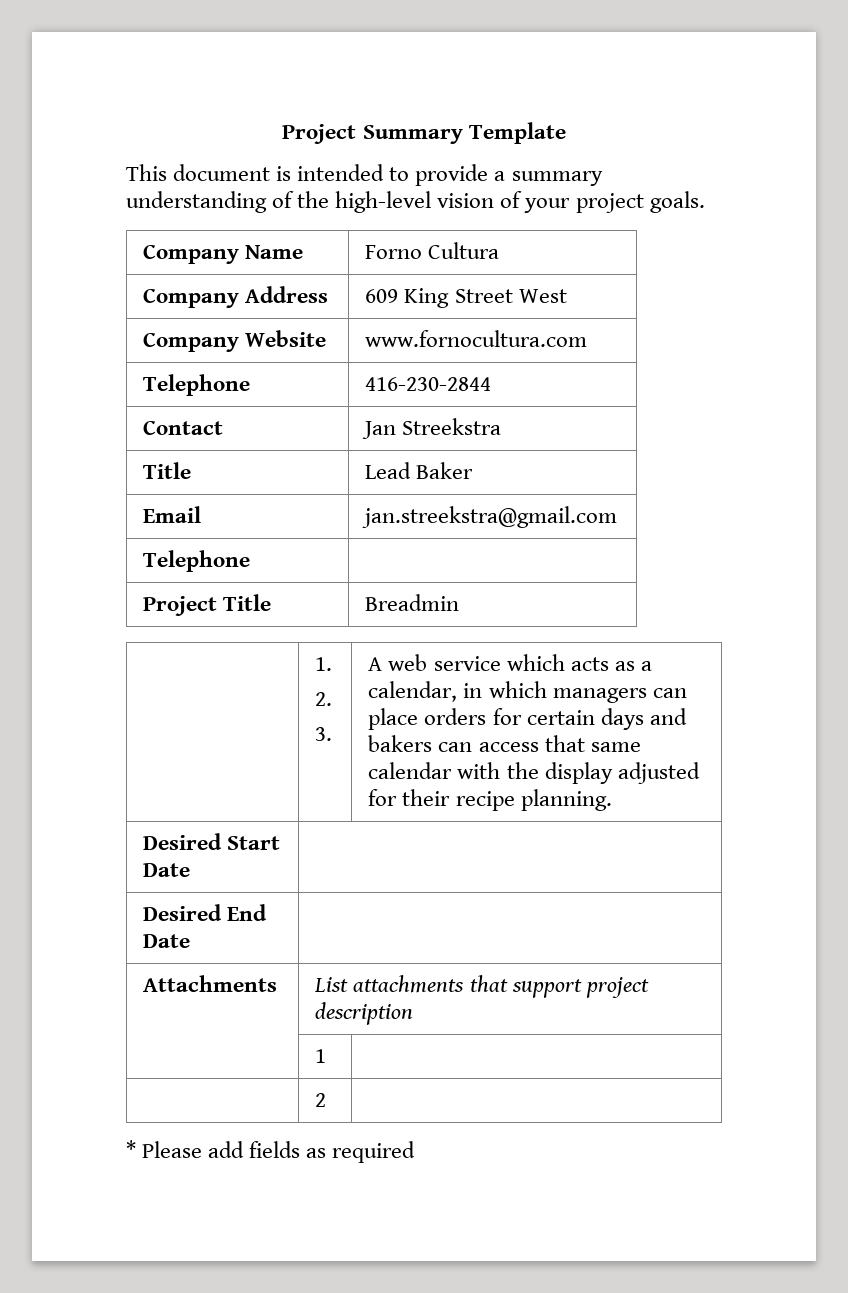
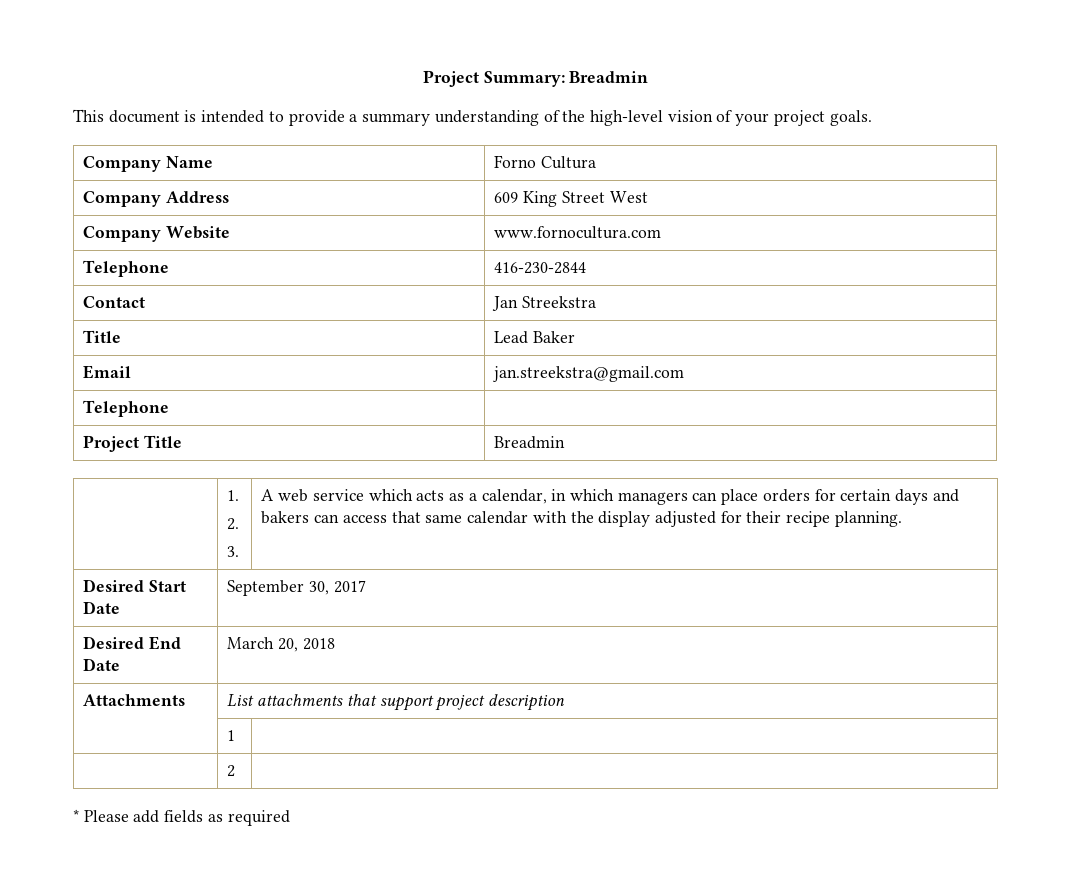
[282,122,566,144] Project Summary Template -> [422,70,649,87] Project Summary: Breadmin
(191, 870) none -> [227,580,366,596] September 30, 2017
(191, 941) none -> [227,637,335,652] March 20, 2018

